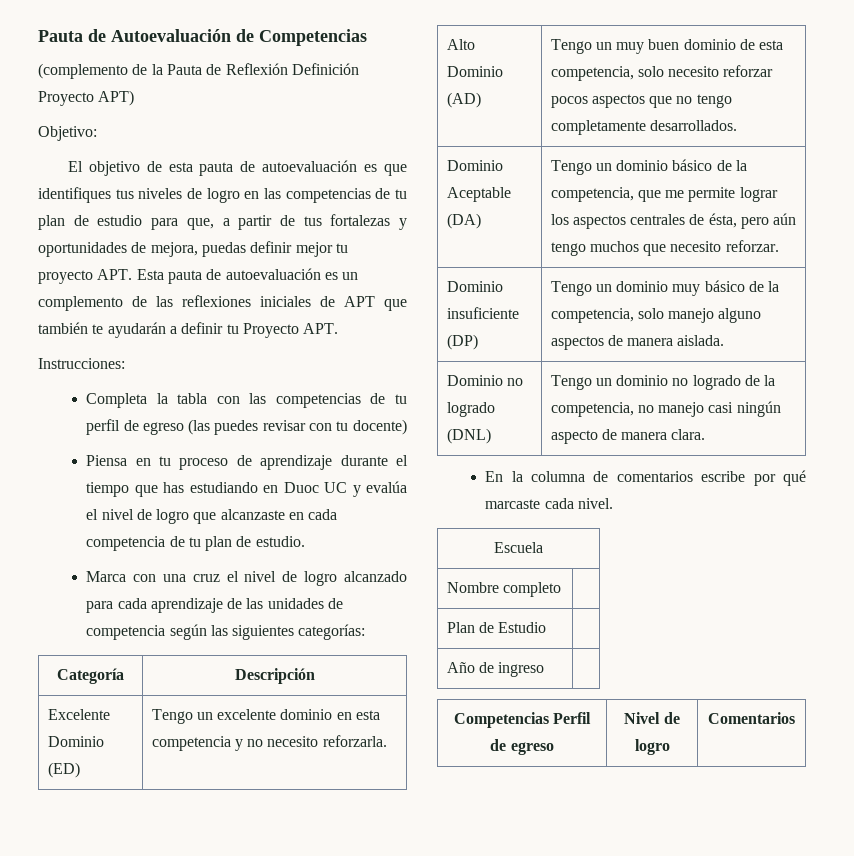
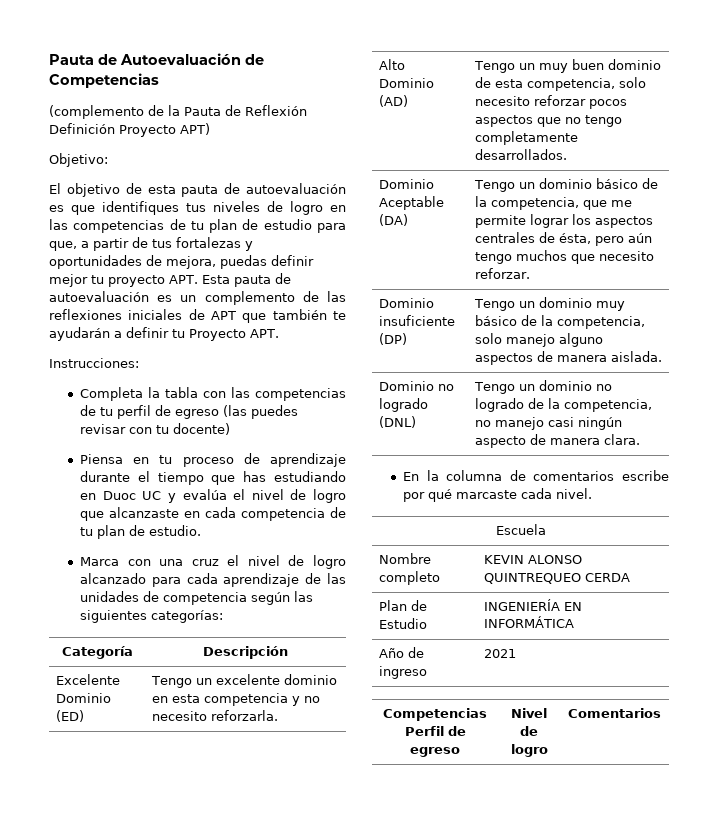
(561, 589) none -> [483,555,582,564] [483,573,630,584] KEVIN ALONSO QUINTREQUEO CERDA
(547, 627) none -> [483,599,582,611] [483,616,574,628] INGENIERÍA EN INFORMÁTICA
(545, 669) none -> [483,649,516,658] 2021

